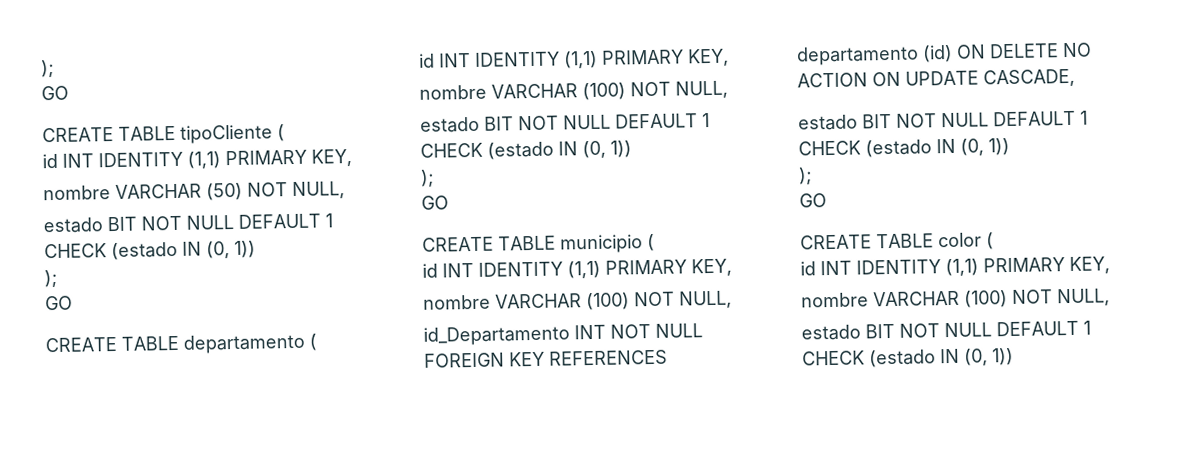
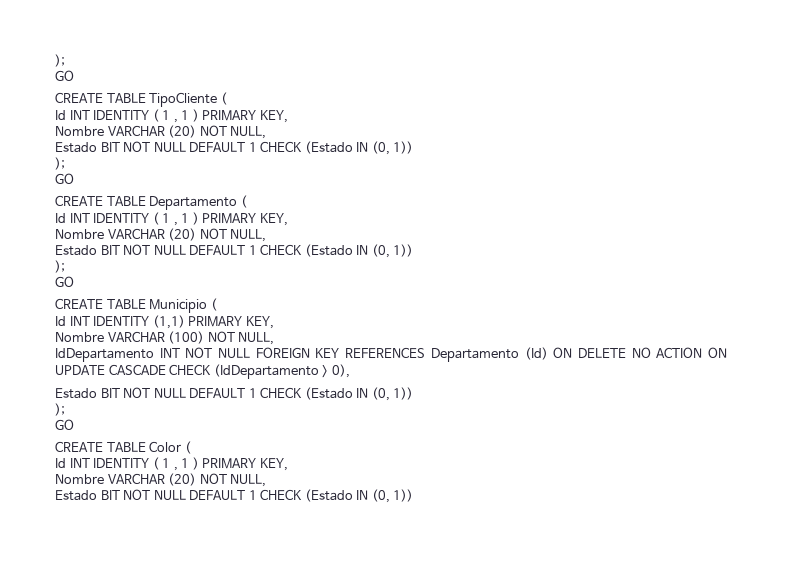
[41,59,54,78] [41,85,69,101] [42,124,285,144] [42,149,352,169] [43,181,345,201] [43,213,333,234] [44,240,256,261] [44,269,57,288] [45,295,73,311] [45,333,317,354] [419,48,729,69] [419,80,728,101] [420,113,710,133] [420,140,632,160] [420,169,434,187] [421,195,449,210] [422,233,655,254] [422,258,732,279] [423,290,732,311] [423,325,570,346] ); // GO // CREATE TABLE tipoCliente ( // id INT IDENTITY (1,1) PRIMARY KEY, // nombre VARCHAR (50) NOT NULL, // estado BIT NOT NULL DEFAULT 1 CHECK (estado IN (0, 1)) // ); // GO // CREATE TABLE departamento ( // id INT IDENTITY (1,1) PRIMARY KEY, // nombre VARCHAR (100) NOT NULL, // estado BIT NOT NULL DEFAULT 1 CHECK (estado IN (0, 1)) // ); // GO // CREATE TABLE municipio ( // id INT IDENTITY (1,1) PRIMARY KEY, // nombre VARCHAR (100) NOT NULL, // id_Departamento -> [55,54,65,67] [55,70,74,81] [55,92,227,107] [55,109,288,123] [55,125,267,139] [55,141,414,155] [55,157,65,170] [55,173,74,184] [55,195,247,210] [55,212,288,226] [55,228,267,242] [55,244,414,258] [55,260,65,273] [55,276,74,287] [55,298,217,313] [55,315,274,329] [55,331,275,345] [55,348,154,362] ); // GO // CREATE TABLE TipoCliente ( // Id INT IDENTITY ( 1 , 1 ) PRIMARY KEY, // Nombre VARCHAR (20) NOT NULL, // Estado BIT NOT NULL DEFAULT 1 CHECK (Estado IN (0, 1)) // ); // GO // CREATE TABLE Departamento ( // Id INT IDENTITY ( 1 , 1 ) PRIMARY KEY, // Nombre VARCHAR (20) NOT NULL, // Estado BIT NOT NULL DEFAULT 1 CHECK (Estado IN (0, 1)) // ); // GO // CREATE TABLE Municipio ( // Id INT IDENTITY (1,1) PRIMARY KEY, // Nombre VARCHAR (100) NOT NULL, // IdDepartamento
[796,44,953,66] departamento (id) -> [430,347,548,362] Departamento (Id)
[983,68,1075,88] [798,110,1088,131] [798,137,1010,158] [798,167,812,185] [799,193,827,208] [800,232,994,250] [800,256,1110,277] [801,288,1110,308] [801,320,1091,341] [802,349,936,368] CASCADE, // estado BIT NOT NULL DEFAULT 1 CHECK (estado IN (0, 1)) // ); // GO // CREATE TABLE color ( // id INT IDENTITY (1,1) PRIMARY KEY, // nombre VARCHAR (100) NOT NULL, // estado BIT NOT NULL DEFAULT 1 CHECK (estado -> [108,364,350,379] [55,387,414,401] [55,403,65,416] [55,419,74,430] [55,441,191,454] [55,457,288,471] [55,473,267,487] [55,489,353,502] CASCADE CHECK (IdDepartamento > 0), // Estado BIT NOT NULL DEFAULT 1 CHECK (Estado IN (0, 1)) // ); // GO // CREATE TABLE Color ( // Id INT IDENTITY ( 1 , 1 ) PRIMARY KEY, // Nombre VARCHAR (20) NOT NULL, // Estado BIT NOT NULL DEFAULT 1 CHECK (Estado

